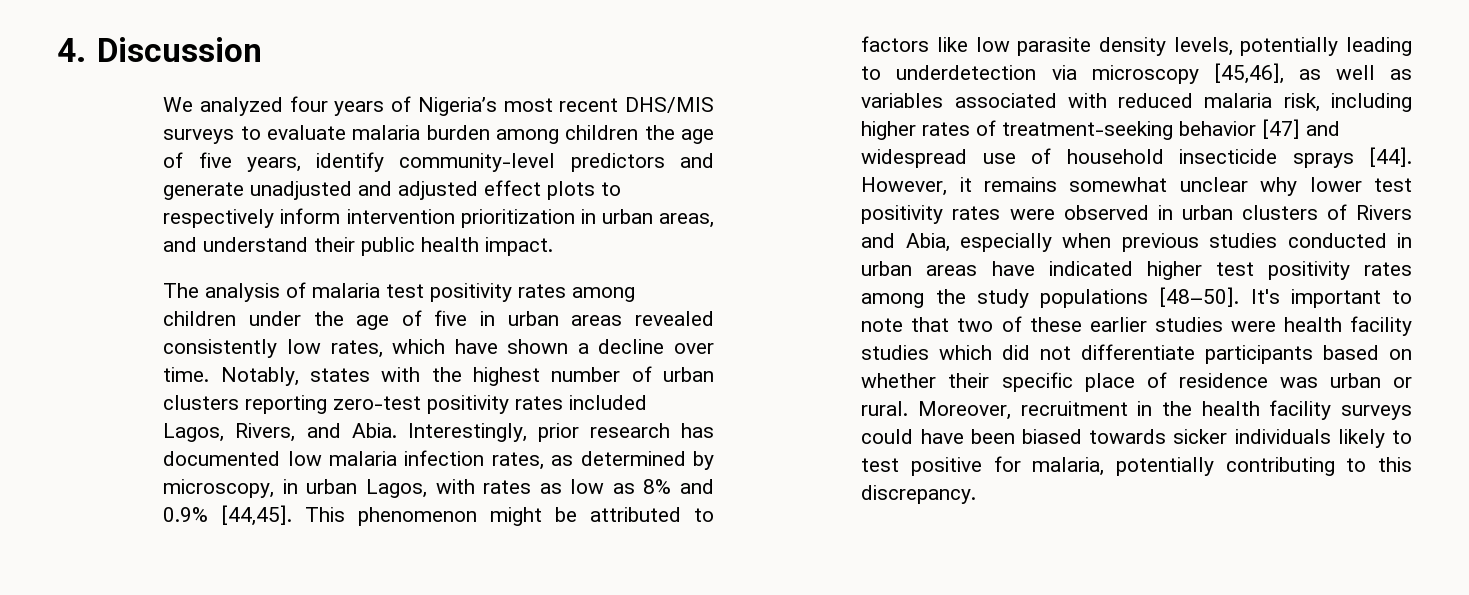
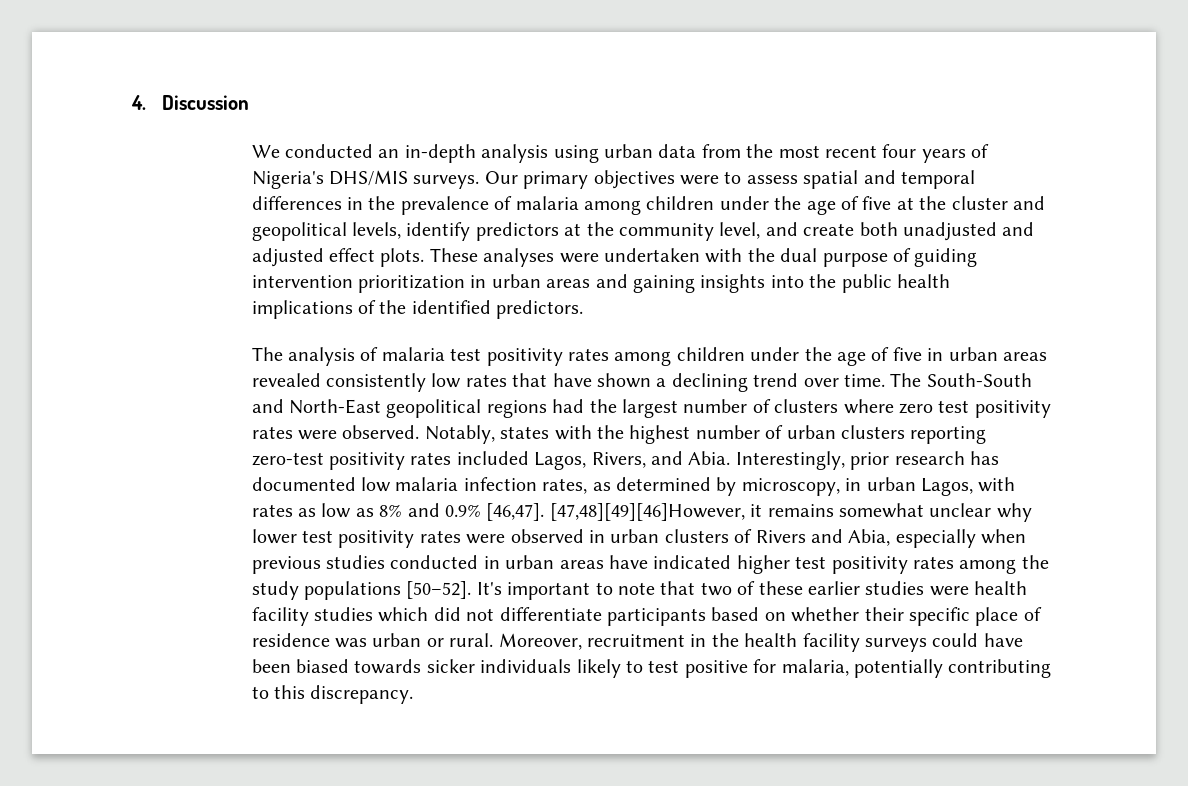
[200,96,714,116] [163,125,714,144] [163,152,714,172] [163,180,622,200] [163,208,714,228] [163,237,554,256] analyzed four years of Nigeria’s most recent DHS/MIS surveys to evaluate malaria burden among children the age of five years, identify community-level predictors and generate unadjusted and adjusted effect plots to respectively inform intervention prioritization in urban areas, and understand their public health impact. -> [284,144,990,163] [251,170,975,189] [251,196,1045,215] [251,222,1035,241] [251,248,978,267] [251,274,950,293] [251,300,584,319] conducted an in-depth analysis using urban data from the most recent four years of Nigeria's DHS/MIS surveys. Our primary objectives were to assess spatial and temporal differences in the prevalence of malaria among children under the age of five at the cluster and geopolitical levels, identify predictors at the community level, and create both unadjusted and adjusted effect plots. These analyses were undertaken with the dual purpose of guiding intervention prioritization in urban areas and gaining insights into the public health implications of the identified predictors.
[330,339,446,358] rates, which -> [465,373,548,387] rates that
[598,339,714,354] [163,367,210,382] decline over time. -> [671,373,1032,392] [251,399,1051,418] [251,425,420,440] declining trend over time. The South-South and North-East geopolitical regions had the largest number of clusters where zero test positivity rates were observed.
[221,505,714,526] [861,36,1412,56] [861,63,1412,84] [861,93,1412,112] [861,119,1341,140] [861,147,1412,168] [861,177,948,196] [44,45]. This phenomenon might be attributed to factors like low parasite density levels, potentially leading to underdetection via microscopy [45,46], as well as variables associated with reduced malaria risk, including higher rates of treatment-seeking behavior [47] and widespread use of household insecticide sprays [44]. However, -> [486,503,745,521] [46,47]. [47,48][49][46]However,
[1159,287,1240,307] [48–50]. -> [406,581,472,599] [50–52].

